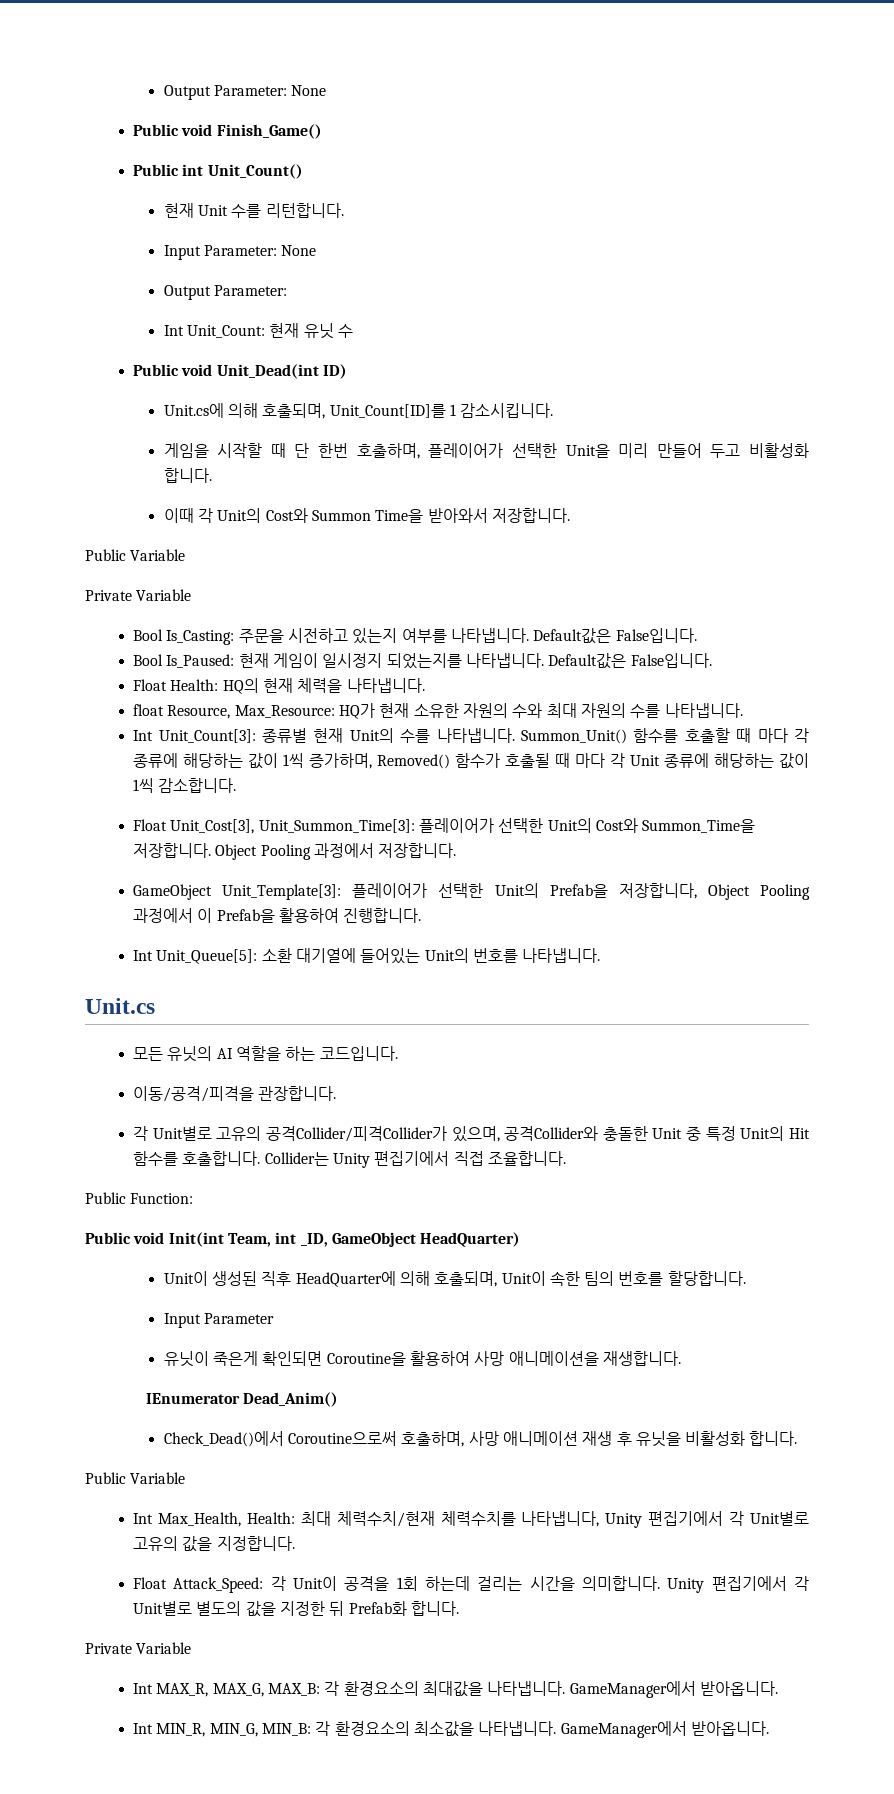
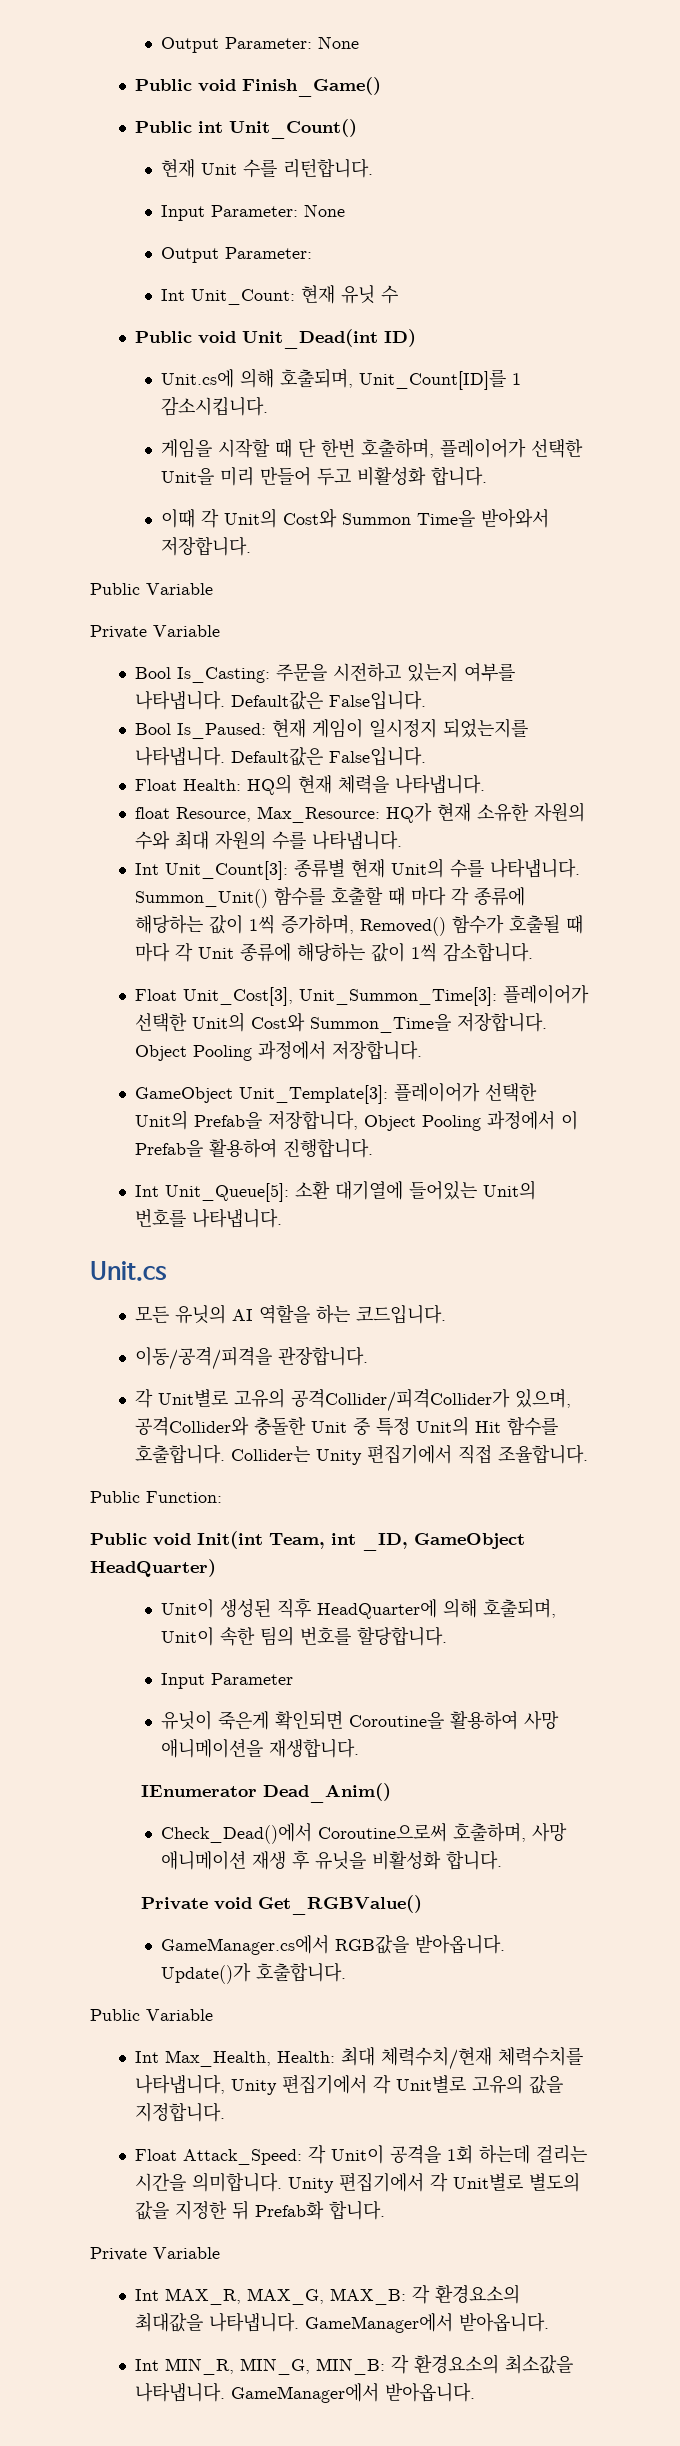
(798, 1438) none -> [140,1895,422,1915] [160,1934,505,1955] [160,1962,346,1984] // Private void Get_RGBValue() // GameManager.cs에서 RGB값을 받아옵니다. Update()가 호출합니다.

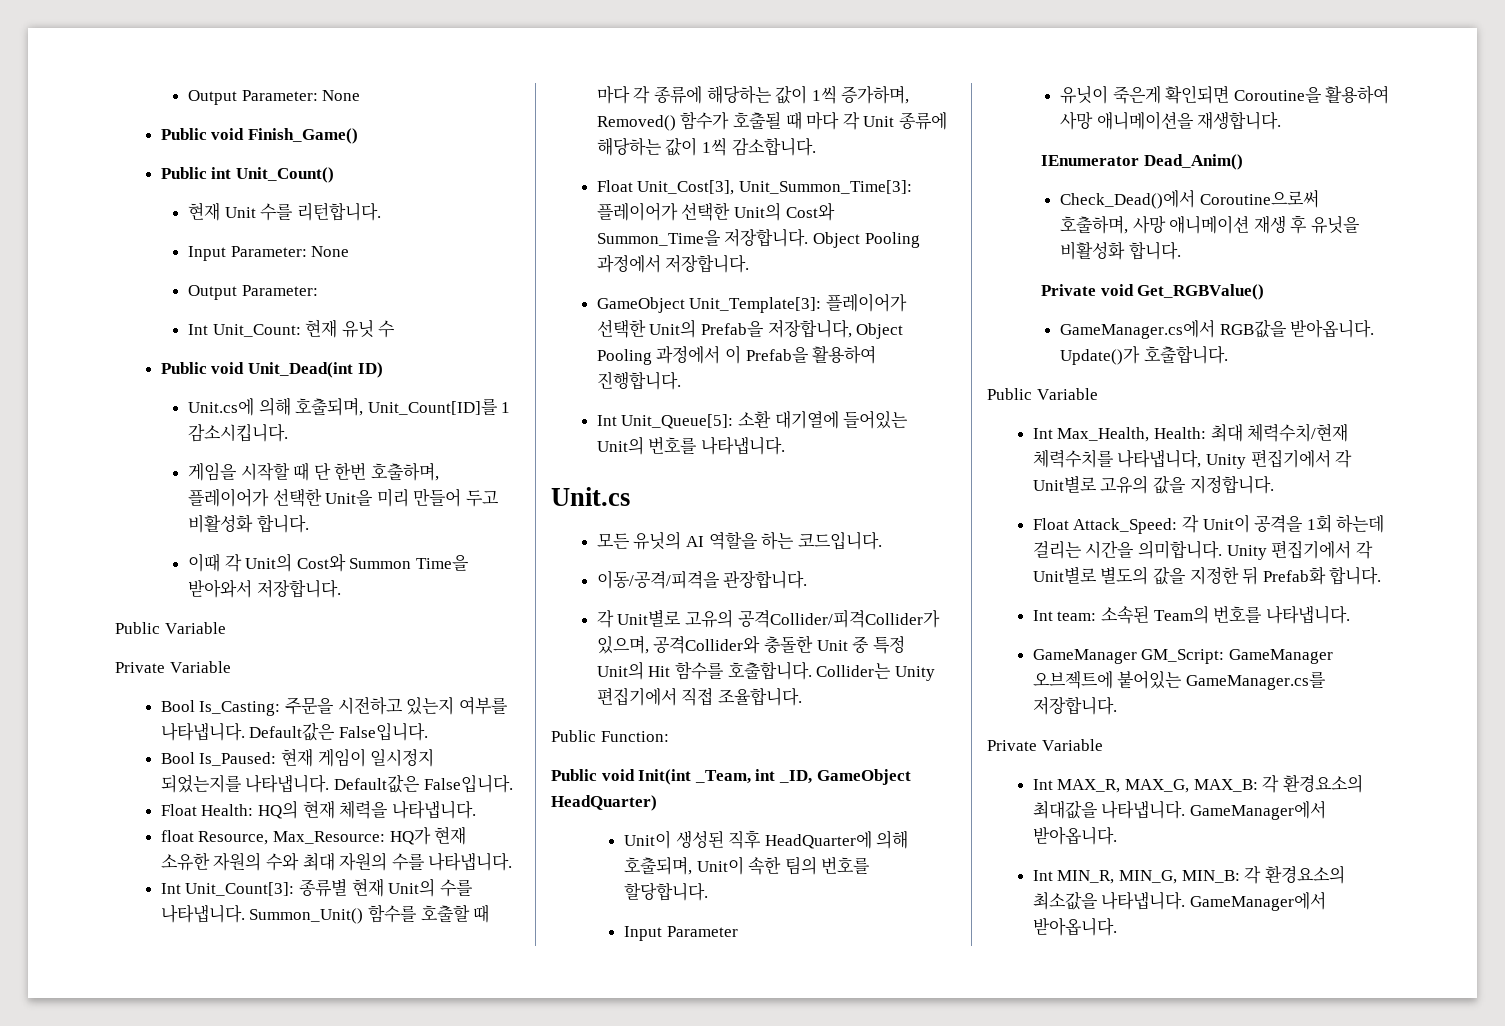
[269,1533,325,1549] Team, -> [694,770,751,784] _Team,
(386, 2210) none -> [1032,605,1350,624] [1032,649,1334,664] [1032,670,1327,690] [1032,697,1117,715] // Int team: 소속된 Team의 번호를 나타냅니다. // GameManager GM_Script: GameManager 오브젝트에 붙어있는 GameManager.cs를 저장합니다.

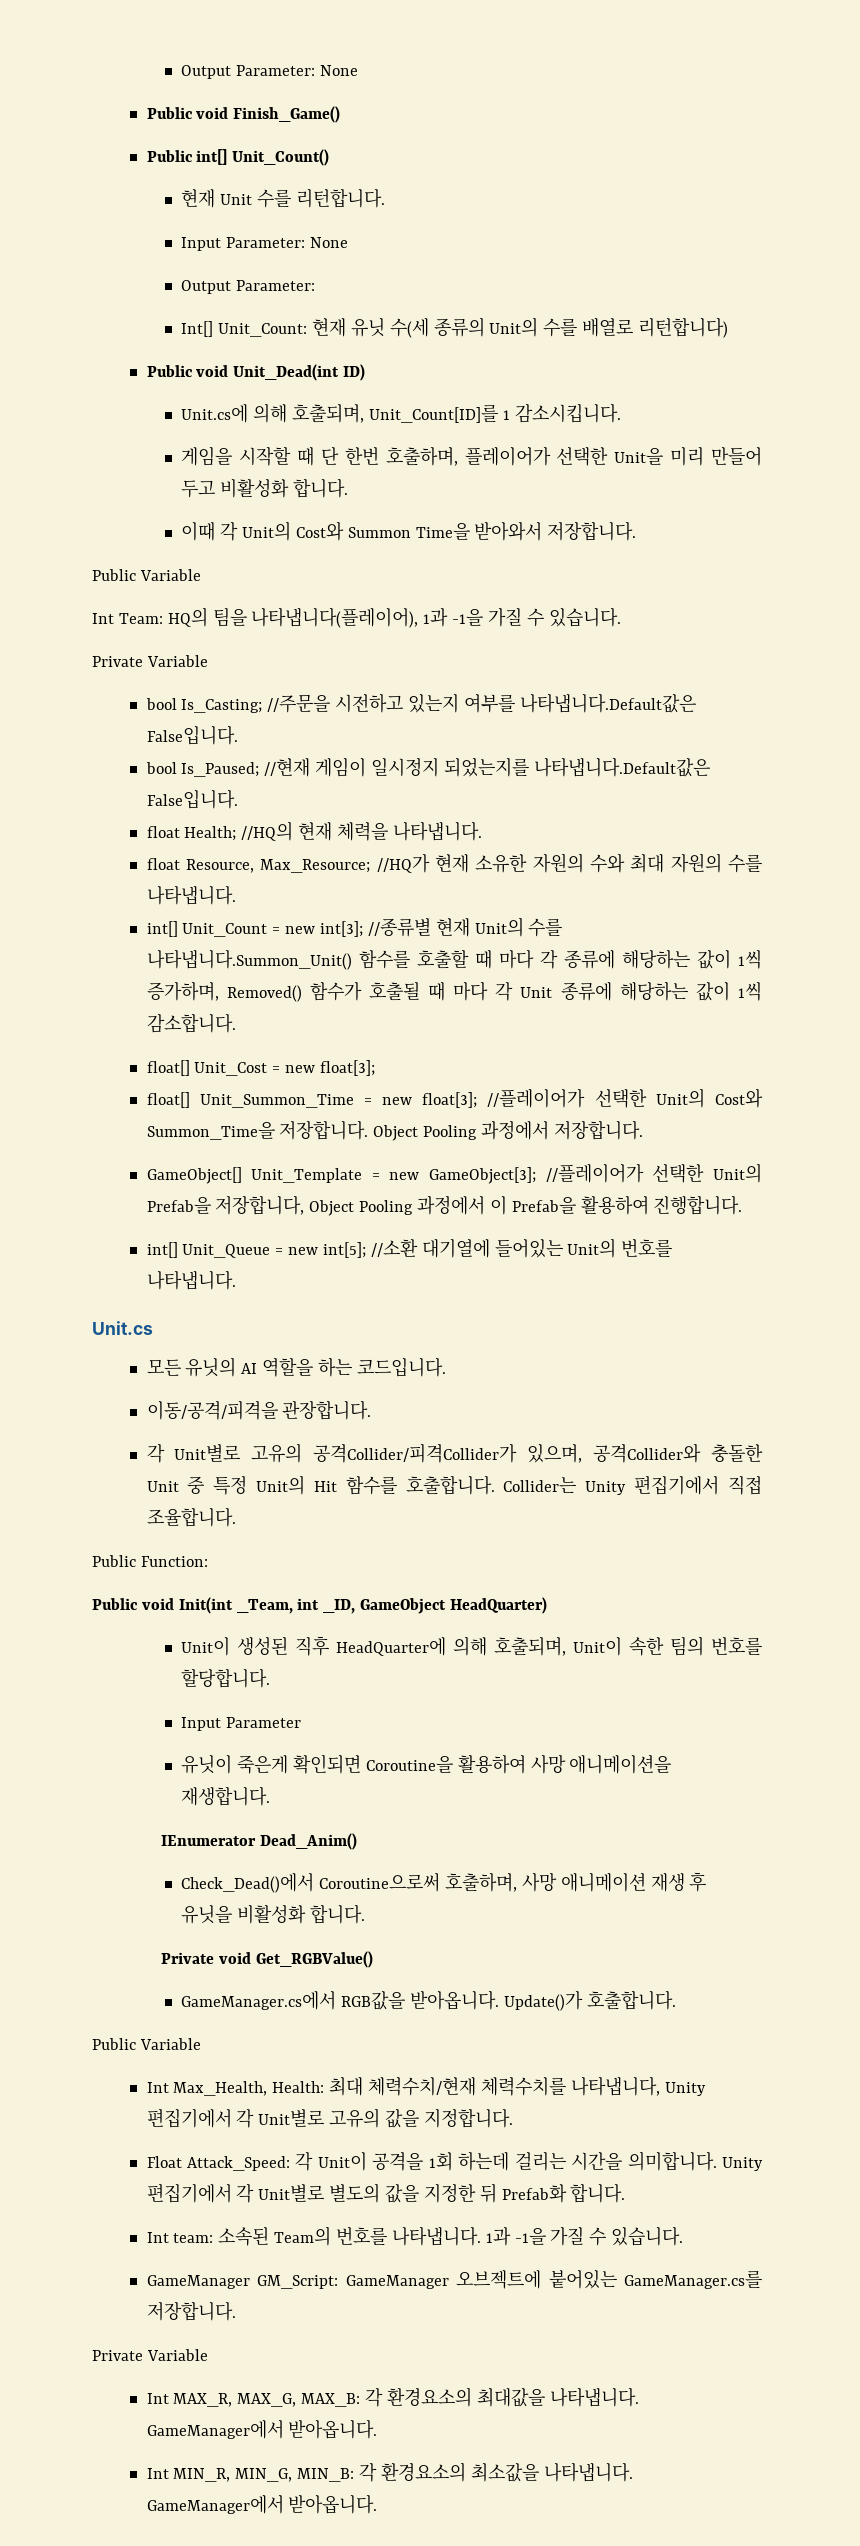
[211,167,232,179] int -> [196,149,228,165] int[]
[188,324,209,335] Int -> [181,321,214,337] Int[]
[378,320,396,338] 수 -> [389,317,729,338] 수(세 종류의 Unit의 수를 배열로 리턴합니다)
[115,661,231,673] [160,697,335,716] // Private Variable // Bool Is_Casting: 주문을 -> [92,607,621,628] [92,655,208,667] [145,694,331,713] // Int Team: HQ의 팀을 나타냅니다(플레이어), 1과 -1을 가질 수 있습니다. // Private Variable // bool Is_Casting; //주문을
[160,722,429,741] [160,748,314,767] 나타냅니다. Default값은 False입니다. // Bool Is_Paused: 현재 -> [519,693,696,713] [146,725,238,745] [145,758,311,777] 나타냅니다.Default값은 False입니다. // bool Is_Paused; //현재
[245,774,513,793] [160,800,299,819] 나타냅니다. Default값은 False입니다. // Float Health: HQ의 -> [533,757,710,777] [146,789,238,809] [146,821,294,841] 나타냅니다.Default값은 False입니다. // float Health; //HQ의
[273,827,431,845] Max_Resource: HQ가 -> [260,854,430,873] Max_Resource; //HQ가
[160,878,348,897] Int Unit_Count[3]: 종류별 -> [146,918,431,937] int[] Unit_Count = new int[3]; //종류별
[160,904,364,924] 나타냅니다. Summon_Unit() -> [146,949,352,970] 나타냅니다.Summon_Unit()
[596,180,913,195] [596,202,678,221] Float Unit_Cost[3], Unit_Summon_Time[3]: 플레이어가 -> [146,1060,375,1076] [146,1089,586,1108] float[] Unit_Cost = new float[3]; // float[] Unit_Summon_Time = new float[3]; //플레이어가
[596,293,908,313] GameObject Unit_Template[3]: 플레이어가 -> [146,1164,644,1184] GameObject[] Unit_Template = new GameObject[3]; //플레이어가
[596,411,772,429] Int Unit_Queue[5]: 소환 -> [146,1239,418,1258] int[] Unit_Queue = new int[5]; //소환
(1350, 614) none -> [485,2226,684,2246] 1과 -1을 가질 수 있습니다.

